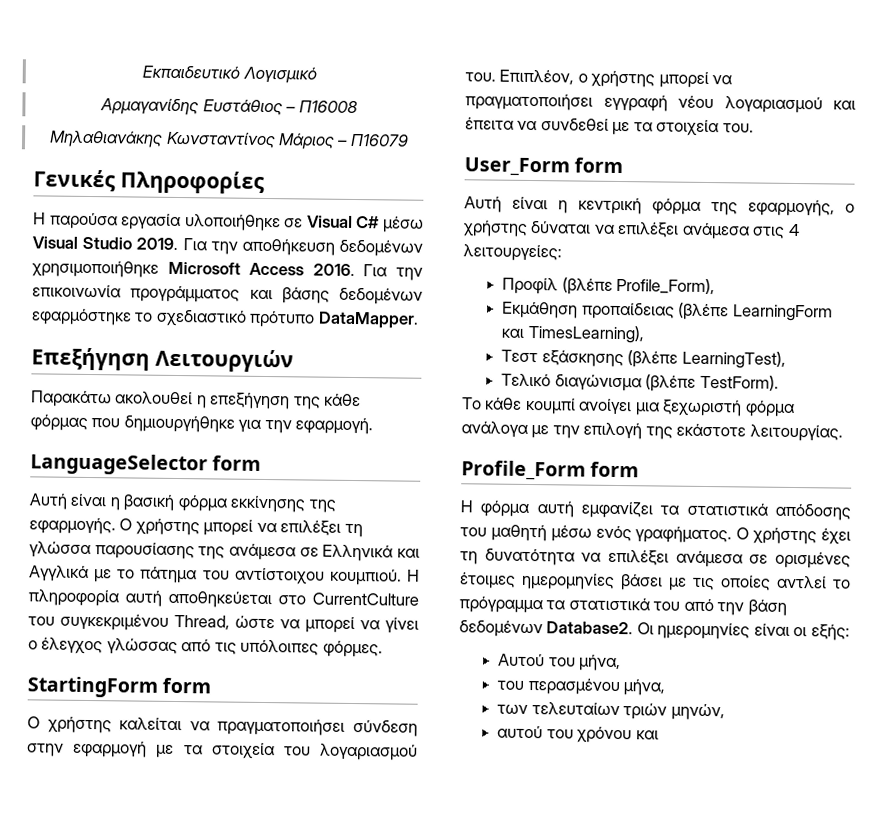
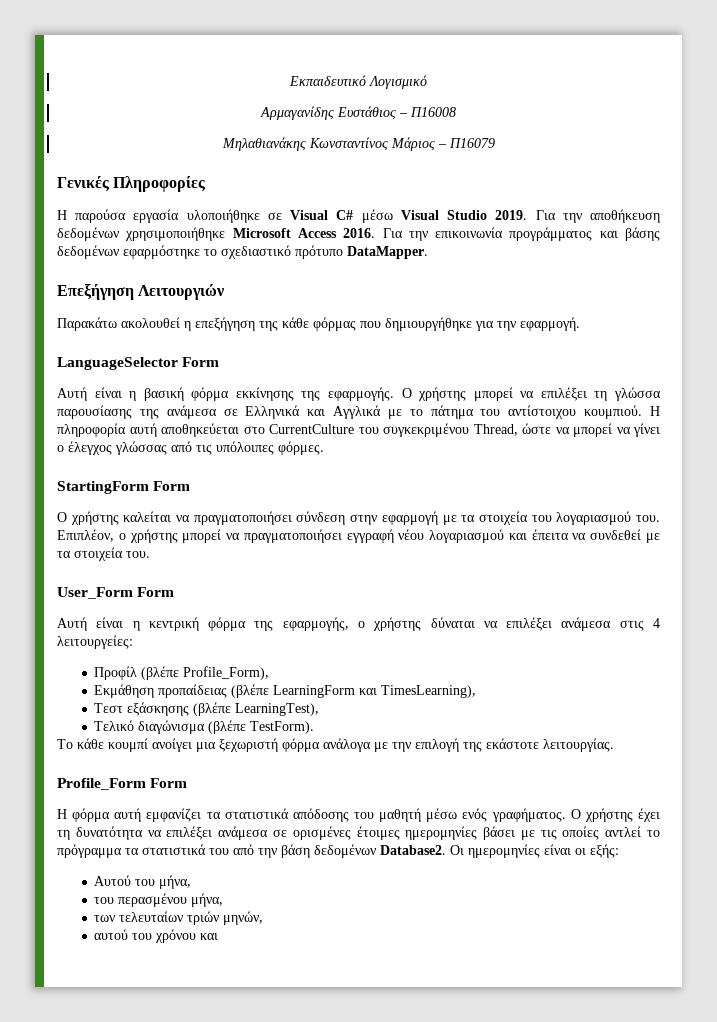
[212,455,262,471] form -> [182,357,220,367] Form
[162,677,212,694] form -> [153,481,191,491] Form
[574,157,624,174] form -> [137,587,175,597] Form
[590,461,640,478] form -> [150,778,188,788] Form

